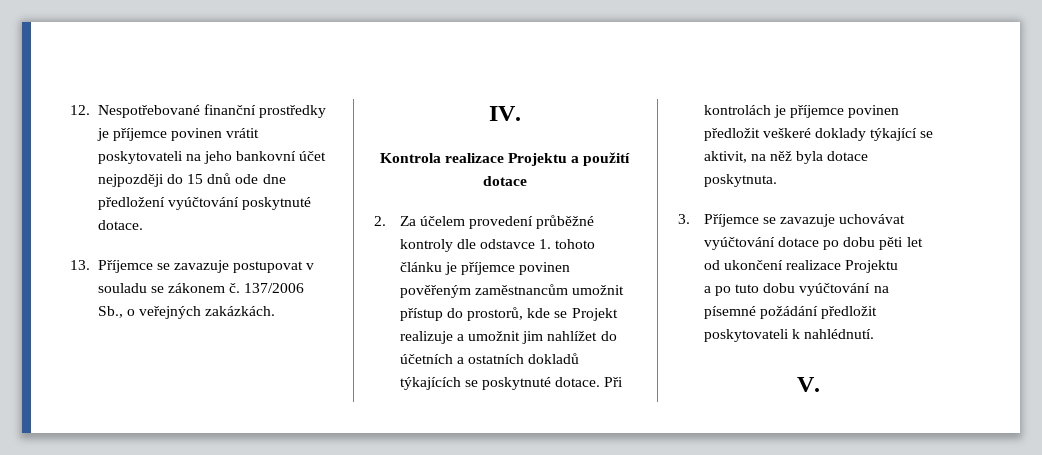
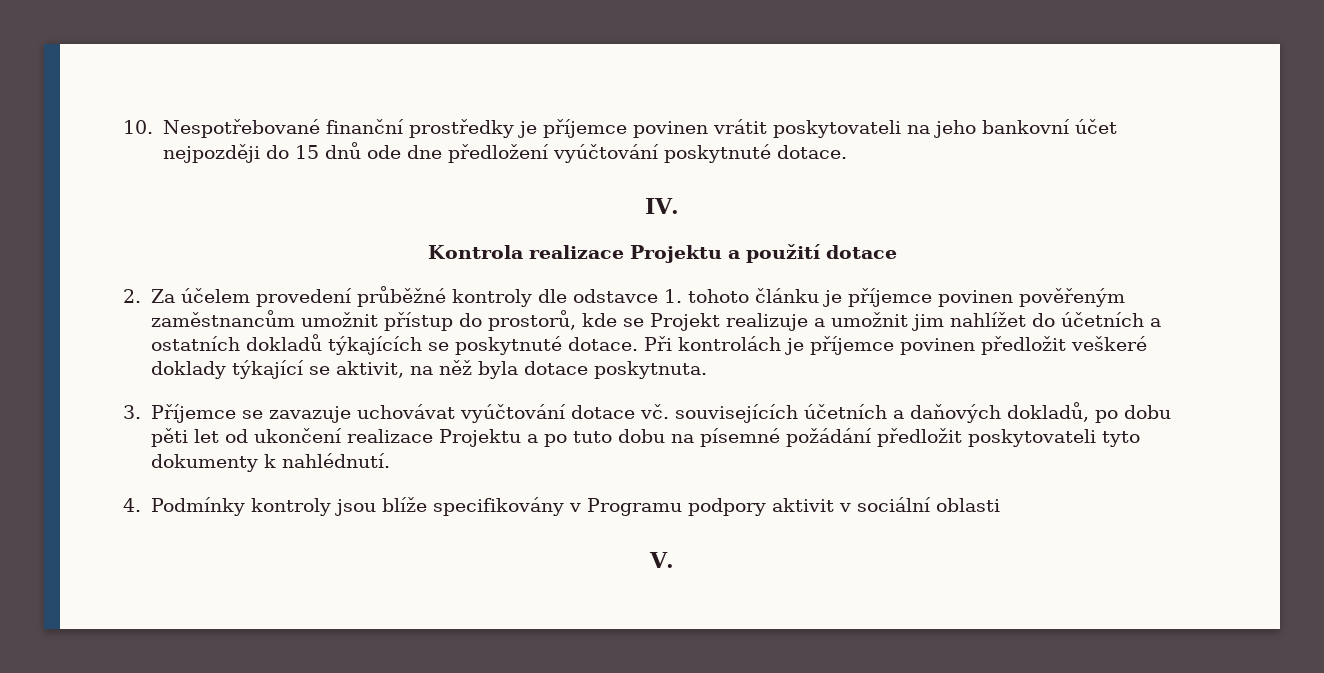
[70,105,90,115] 12. -> [123,120,153,134] 10.
[70,260,315,273] [97,283,305,293] [97,306,276,319] // 13. Příjemce se zavazuje postupovat v souladu se zákonem č. 137/2006 Sb., o veřejných zakázkách. -> (847, 152) none
(819, 242) none -> [639,402,1089,423] vč. souvisejících účetních a daňových dokladů,
(899, 266) // -> (521, 438) none
[799,283,871,296] vyúčtování -> (665, 436) none
(789, 335) none -> [1101,431,1140,447] [150,454,258,472] tyto dokumenty
(874, 334) none -> [123,497,1001,516] // 4. Podmínky kontroly jsou blíže specifikovány v Programu podpory aktivit v sociální oblasti

